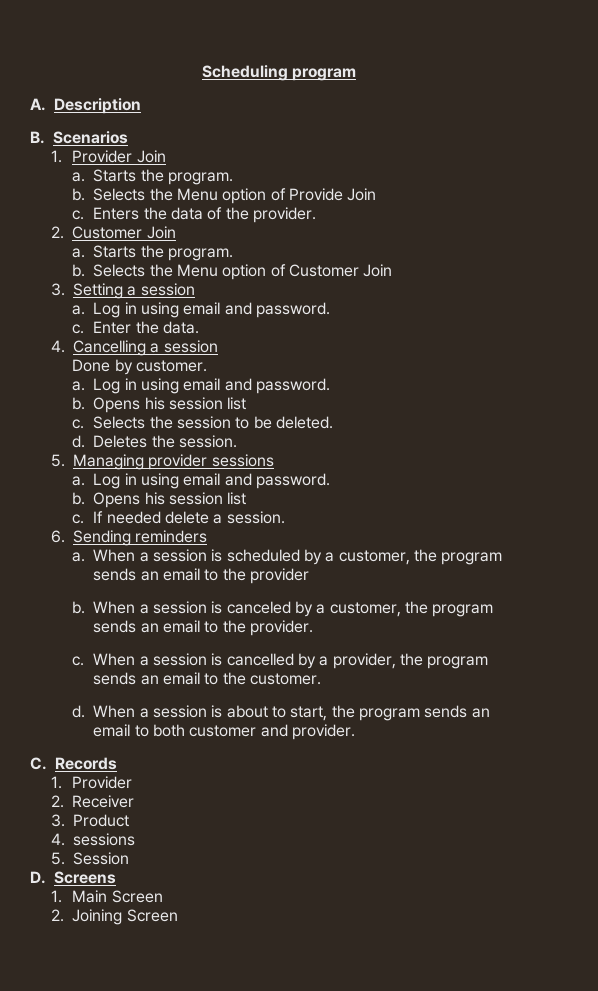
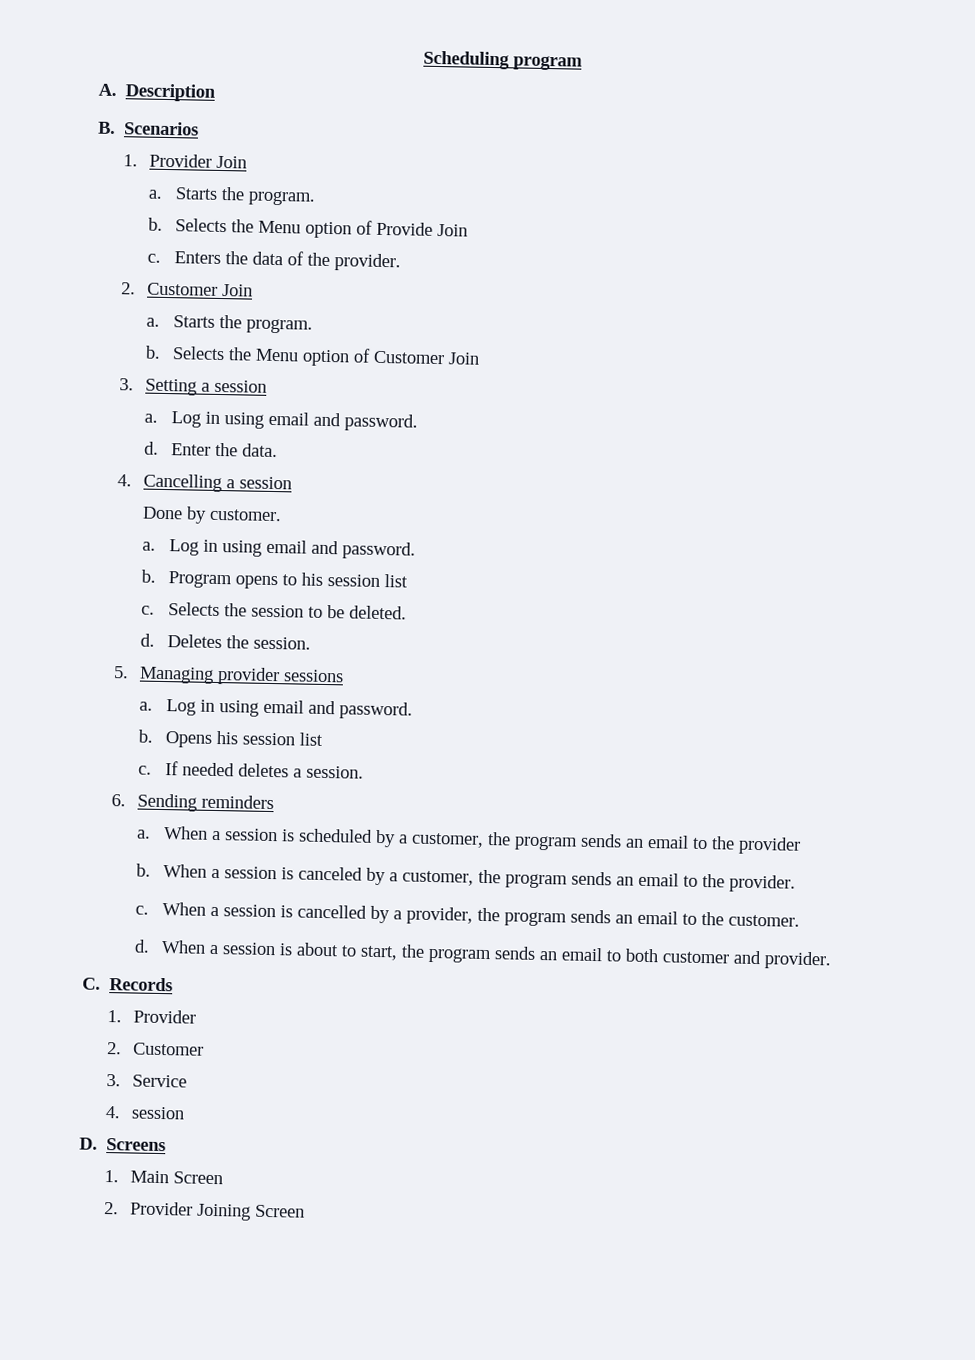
[72,324,85,334] c. -> [144,441,160,455] d.
[93,397,141,413] Opens -> [167,571,297,590] Program opens to
[164,511,209,524] delete -> [237,763,289,778] deletes
[72,795,135,808] [51,814,130,827] [51,833,136,846] [51,852,130,865] Receiver // 3. Product // 4. sessions // 5. Session -> [133,1042,205,1056] [106,1074,188,1088] [105,1106,186,1120] Customer // 3. Service // 4. session
(65, 915) none -> [130,1201,194,1216] Provider

